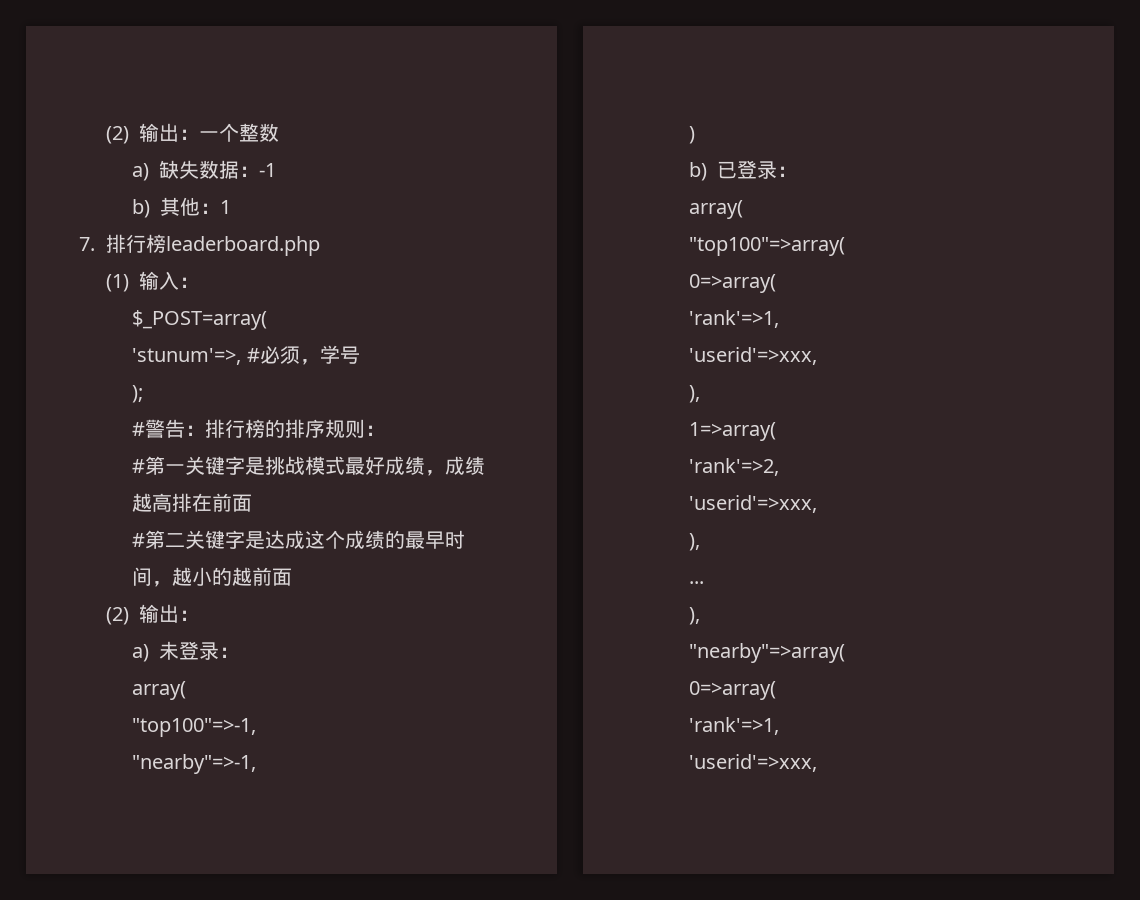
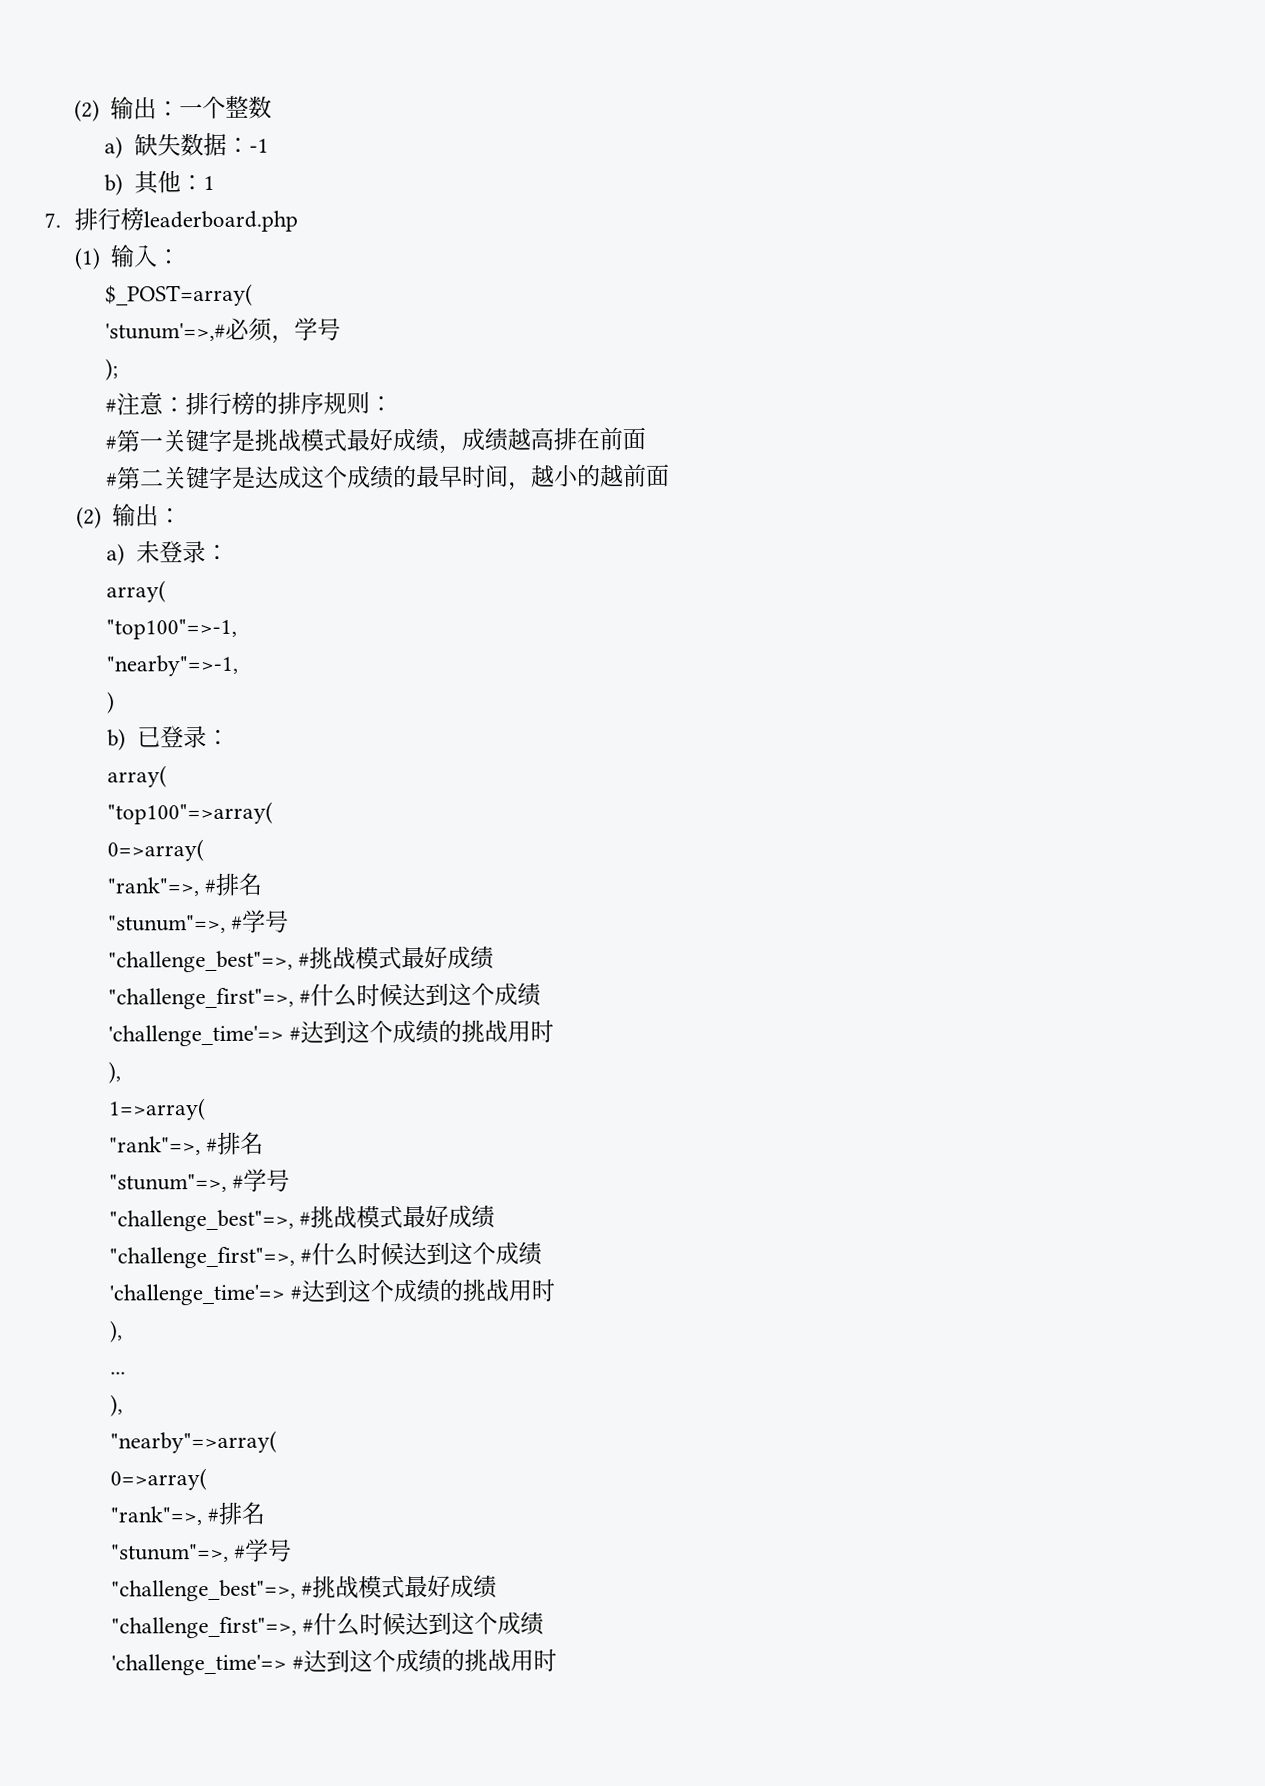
[132,348,260,365] 'stunum'=>, # -> [104,322,226,342] 'stunum'=>,#
[145,419,186,438] 警告 -> [115,392,164,416] 注意
[689,310,780,328] [689,347,818,365] [689,385,701,403] [689,422,777,441] [689,458,780,476] [689,495,818,513] 'rank'=>1, // 'userid'=>xxx, // ), // 1=>array( // 'rank'=>2, // 'userid'=>xxx, -> [106,872,263,897] [107,909,289,934] [107,945,494,973] [107,982,541,1010] [107,1019,554,1047] [107,1061,121,1084] [107,1098,206,1121] [108,1131,264,1156] [108,1168,290,1193] [108,1204,495,1232] [108,1241,542,1269] [108,1278,555,1306] "rank"=>, #排名 // "stunum"=>, #学号 // "challenge_best"=>, #挑战模式最好成绩 // "challenge_first"=>, #什么时候达到这个成绩 // 'challenge_time'=> #达到这个成绩的挑战用时 // ), // 1=>array( // "rank"=>, #排名 // "stunum"=>, #学号 // "challenge_best"=>, #挑战模式最好成绩 // "challenge_first"=>, #什么时候达到这个成绩 // 'challenge_time'=> #达到这个成绩的挑战用时
[689,717,780,735] [689,754,818,772] 'rank'=>1, // 'userid'=>xxx, -> [109,1501,265,1526] [110,1538,292,1563] [110,1574,497,1602] [110,1611,544,1639] [110,1648,557,1676] "rank"=>, #排名 // "stunum"=>, #学号 // "challenge_best"=>, #挑战模式最好成绩 // "challenge_first"=>, #什么时候达到这个成绩 // 'challenge_time'=> #达到这个成绩的挑战用时

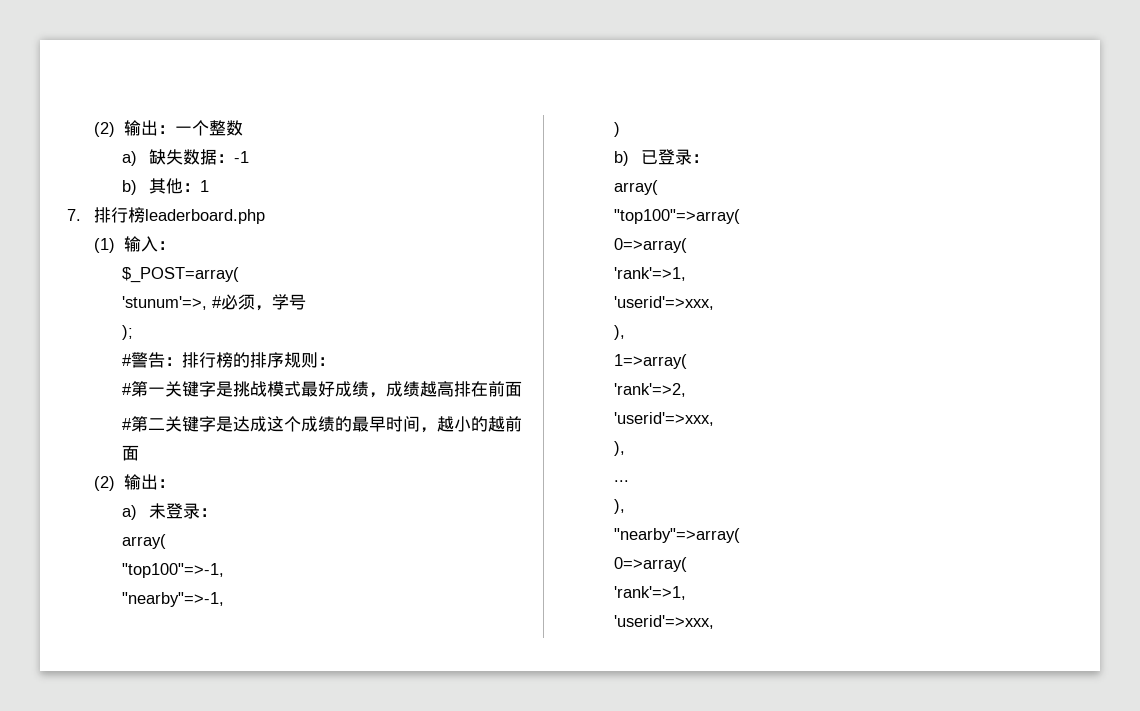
[104,322,226,342] 'stunum'=>,# -> [121,296,222,310] 'stunum'=>, #
[115,392,164,416] 注意 -> [130,352,165,368] 警告
[106,872,263,897] [107,909,289,934] [107,945,494,973] [107,982,541,1010] [107,1019,554,1047] [107,1061,121,1084] [107,1098,206,1121] [108,1131,264,1156] [108,1168,290,1193] [108,1204,495,1232] [108,1241,542,1269] [108,1278,555,1306] "rank"=>, #排名 // "stunum"=>, #学号 // "challenge_best"=>, #挑战模式最好成绩 // "challenge_first"=>, #什么时候达到这个成绩 // 'challenge_time'=> #达到这个成绩的挑战用时 // ), // 1=>array( // "rank"=>, #排名 // "stunum"=>, #学号 // "challenge_best"=>, #挑战模式最好成绩 // "challenge_first"=>, #什么时候达到这个成绩 // 'challenge_time'=> #达到这个成绩的挑战用时 -> [613,267,686,281] [613,296,714,310] [613,325,625,340] [613,354,687,369] [613,383,686,397] [613,412,714,426] 'rank'=>1, // 'userid'=>xxx, // ), // 1=>array( // 'rank'=>2, // 'userid'=>xxx,
[109,1501,265,1526] [110,1538,292,1563] [110,1574,497,1602] [110,1611,544,1639] [110,1648,557,1676] "rank"=>, #排名 // "stunum"=>, #学号 // "challenge_best"=>, #挑战模式最好成绩 // "challenge_first"=>, #什么时候达到这个成绩 // 'challenge_time'=> #达到这个成绩的挑战用时 -> [613,586,686,600] [613,615,714,629] 'rank'=>1, // 'userid'=>xxx,

